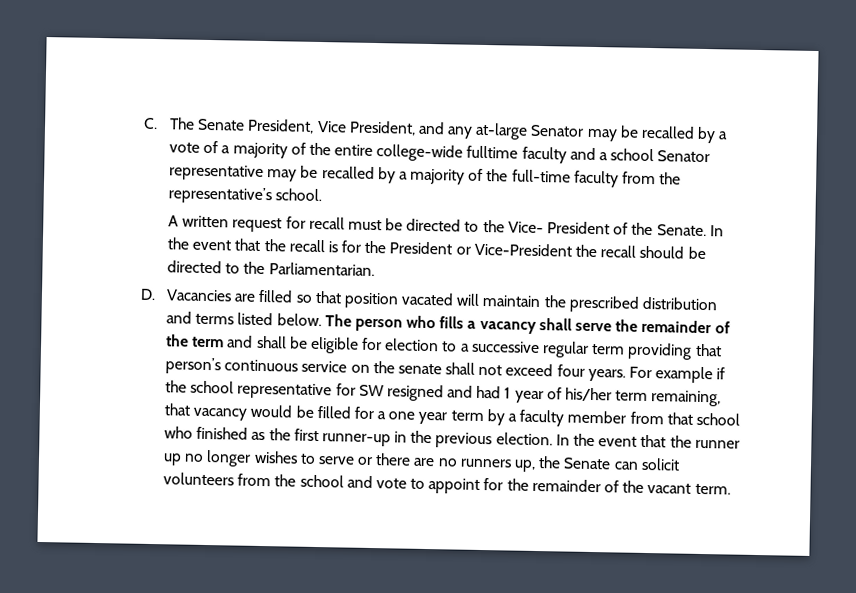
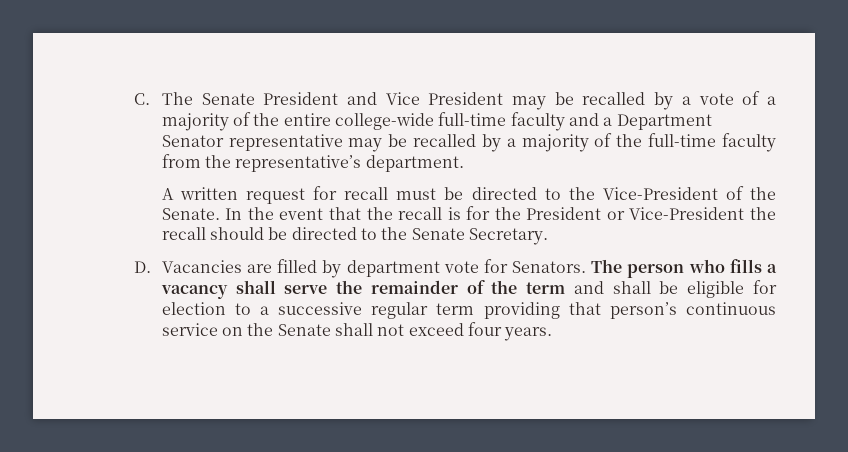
[247,118,585,140] President, Vice President, and any at-large Senator -> [263,92,504,105] President and Vice President
[466,145,519,159] fulltime -> [438,112,507,126] full-time
[610,148,655,162] school -> [616,114,712,130] Department
[275,188,323,202] school. -> [365,155,464,172] department.
[507,221,611,235] Vice- President -> [602,187,718,200] Vice-President
[268,262,375,277] Parliamentarian. -> [411,228,549,245] Senate Secretary.
[295,290,719,313] [166,311,322,327] so that position vacated will maintain the prescribed distribution and terms listed below. -> [322,259,587,278] by department vote for Senators.
[397,363,442,375] senate -> [277,324,331,336] Senate
[629,366,726,384] [165,380,722,407] [164,403,740,427] [164,426,740,449] [163,450,680,472] [163,472,731,495] For example if the school representative for SW resigned and had 1 year of his/her term remaining, that vacancy would be filled for a one year term by a faculty member from that school who finished as the first runner-up in the previous election. In the event that the runner up no longer wishes to serve or there are no runners up, the Senate can solicit volunteers from the school and vote to appoint for the remainder of the vacant term. -> (553, 334) none

